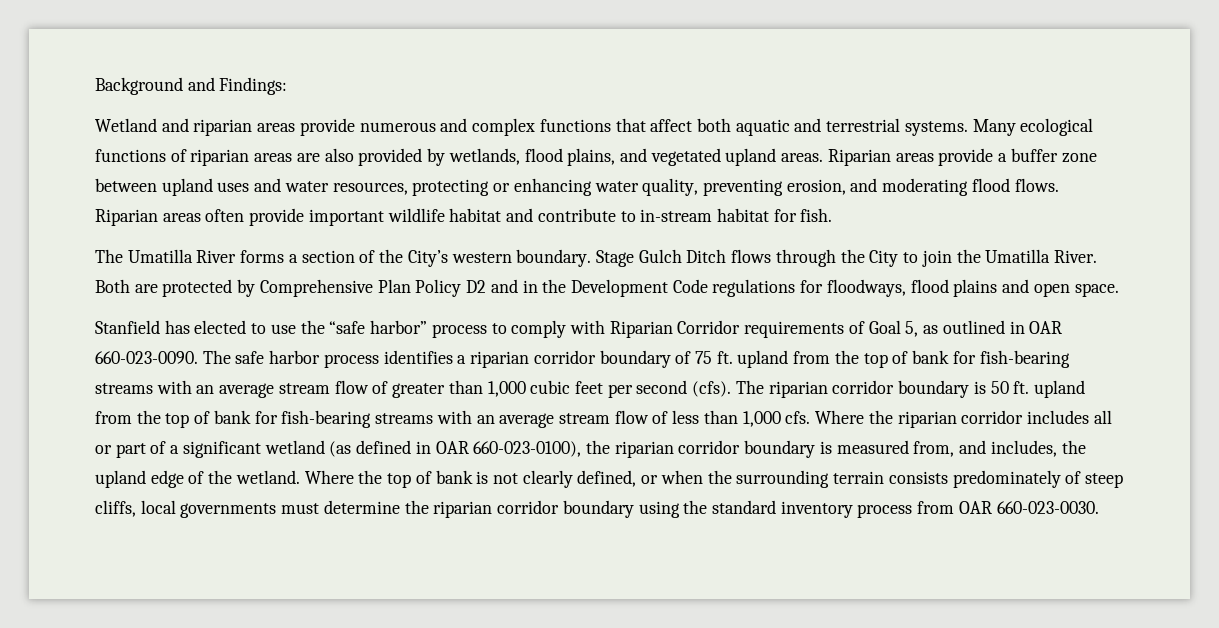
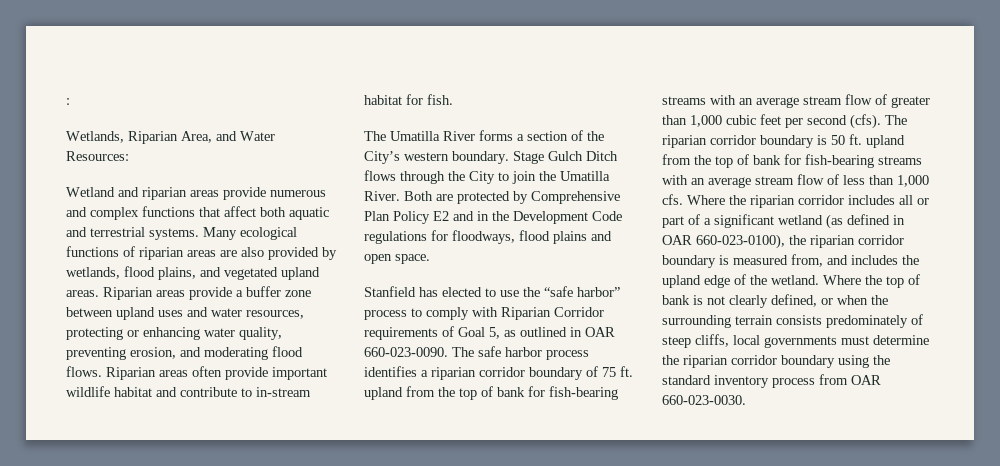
[95,77,288,95] Background and Findings: -> [66,98,70,105] [66,131,275,144] [66,151,129,161] : // Wetlands, Riparian Area, and Water Resources:
[466,280,487,293] D2 -> [433,211,449,221] E2
[990,440,1057,457] includes, -> [851,255,898,265] includes

